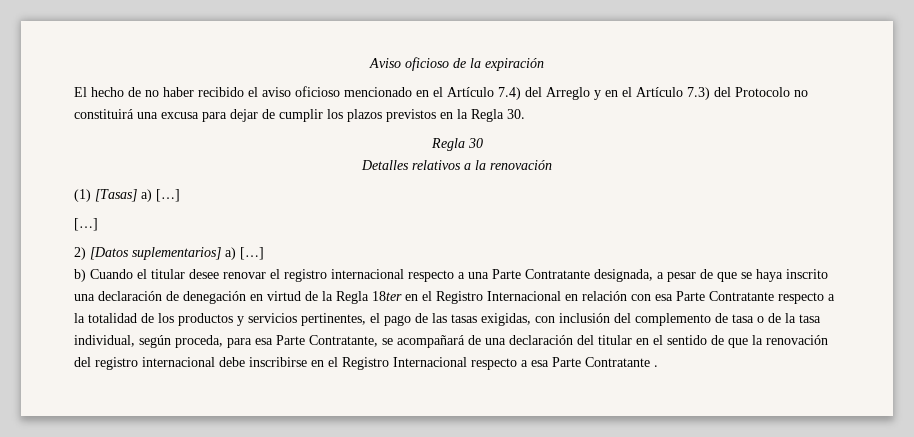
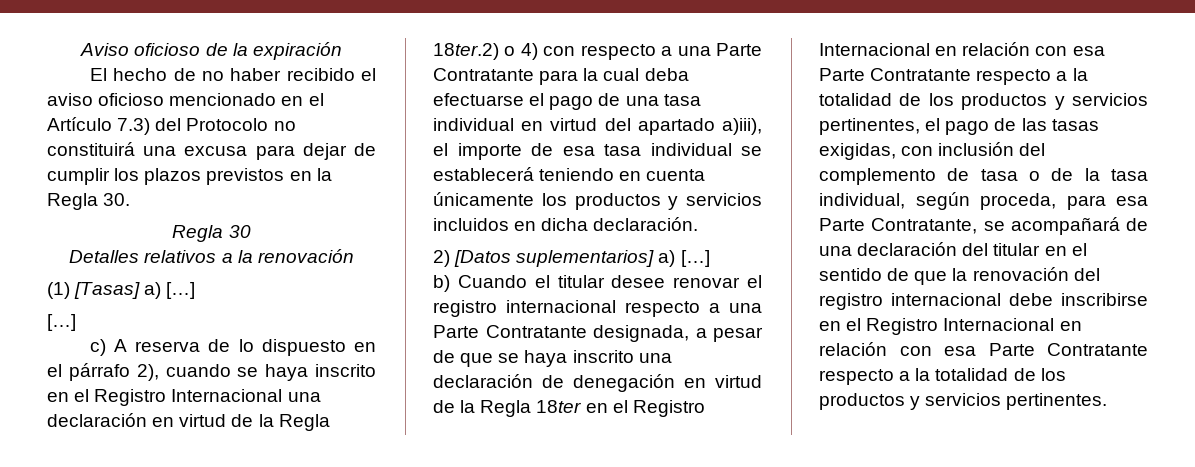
[498,87,683,100] 7.4) del Arreglo y en el Artículo -> (112, 124) none
(98, 224) none -> [89,339,377,356] [47,363,377,381] [47,389,321,406] [47,413,330,431] [433,43,762,60] [433,68,689,85] [433,93,701,110] [433,118,762,135] [433,143,762,160] [433,167,706,181] [433,192,762,210] [433,217,699,231] // c) A reserva de lo dispuesto en el párrafo 2), cuando se haya inscrito en el Registro Internacional una declaración en virtud de la Regla 18ter.2) o 4) con respecto a una Parte Contratante para la cual deba efectuarse el pago de una tasa individual en virtud del apartado a)iii), el importe de esa tasa individual se establecerá teniendo en cuenta únicamente los productos y servicios incluidos en dicha declaración.
[471,357,658,370] respecto a esa Parte Contratante . -> [1059,321,1082,331] [819,342,1148,356] [819,368,1066,385] [819,393,1108,410] en relación con esa Parte Contratante respecto a la totalidad de los productos y servicios pertinentes.

